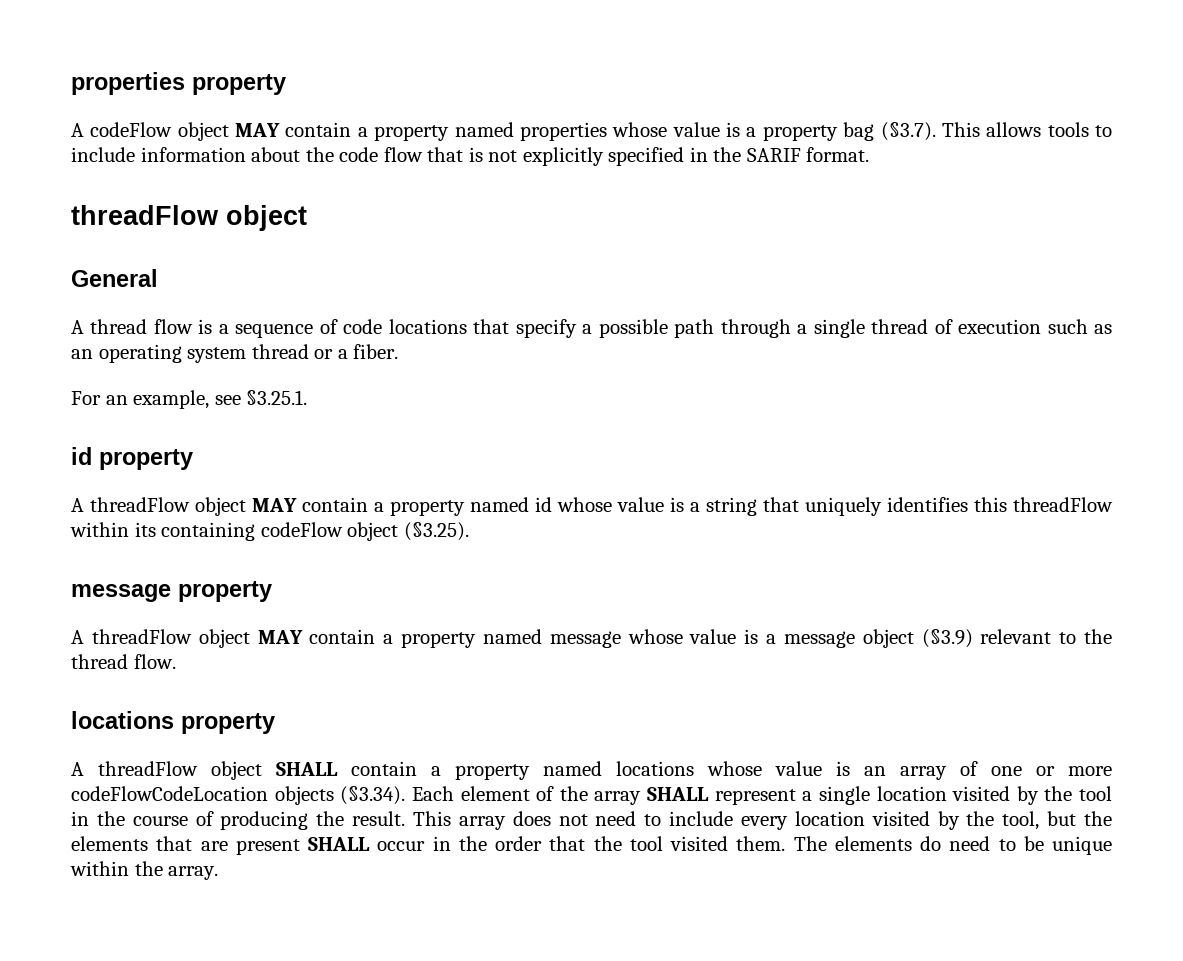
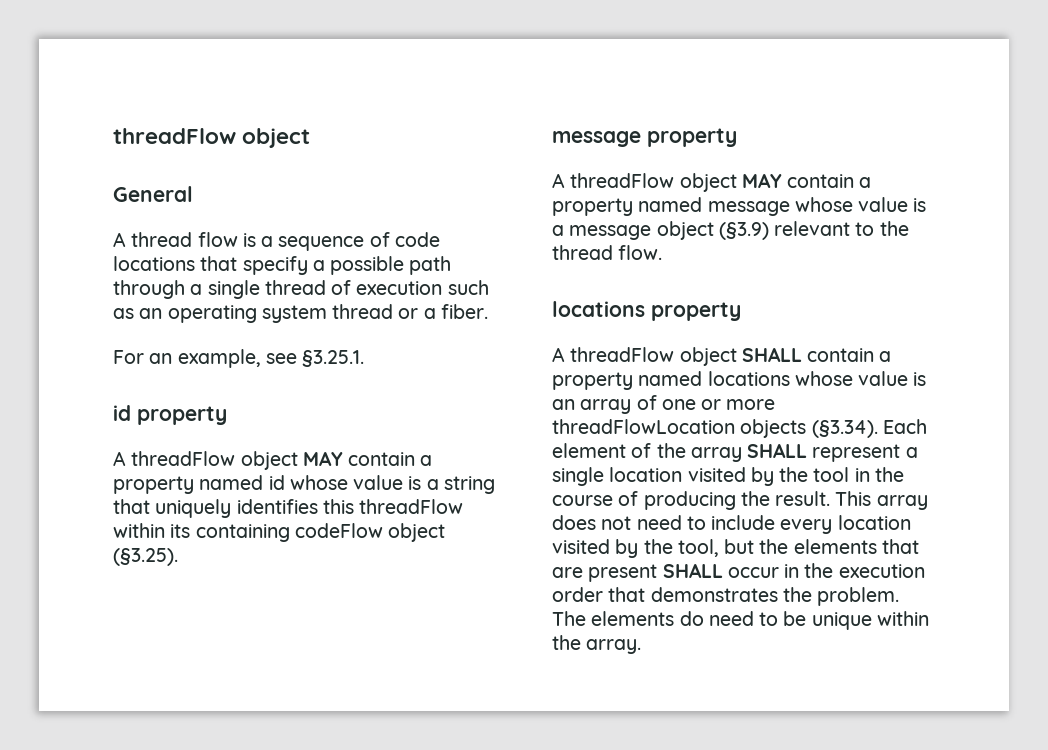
[71,72,286,95] [71,122,1112,141] [71,147,870,166] properties property // A codeFlow object MAY contain a property named properties whose value is a property bag (§3.7). This allows tools to include information about the code flow that is not explicitly specified in the SARIF format. // -> (113, 136) none
[71,786,268,801] codeFlowCodeLocation -> [552,419,735,434] threadFlowLocation
(487, 843) none -> [838,564,925,578] execution
[593,836,786,851] the tool visited them. -> [650,587,900,606] demonstrates the problem.

